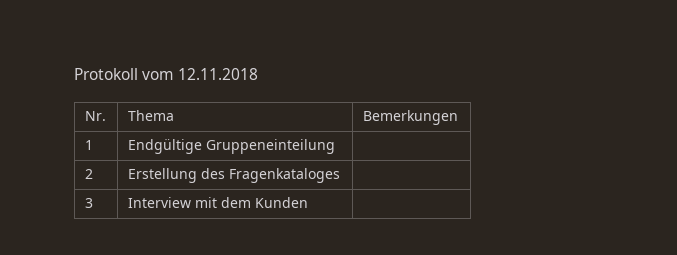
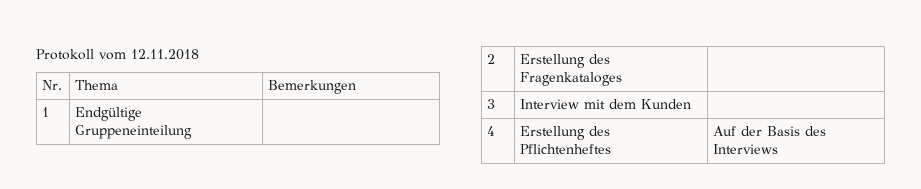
(308, 202) none -> [487,126,496,136] [520,126,611,140] [520,144,612,154] [713,126,827,136] [713,144,779,154] // 4 | Erstellung des Pflichtenheftes | Auf der Basis des Interviews

